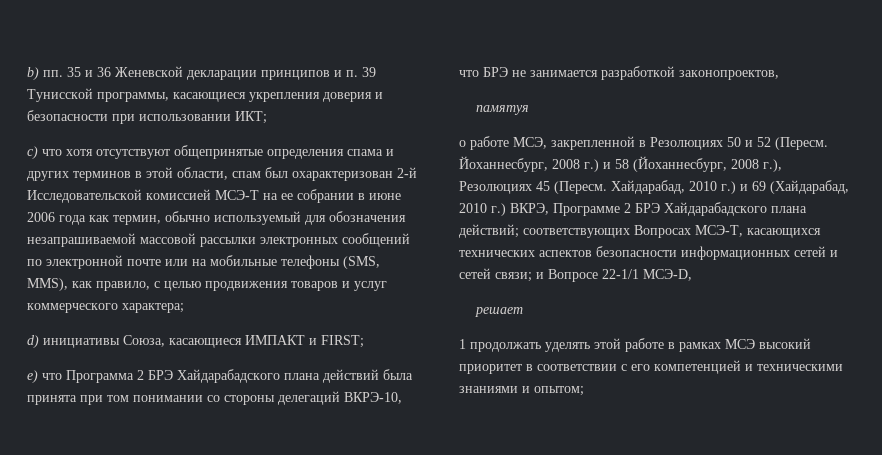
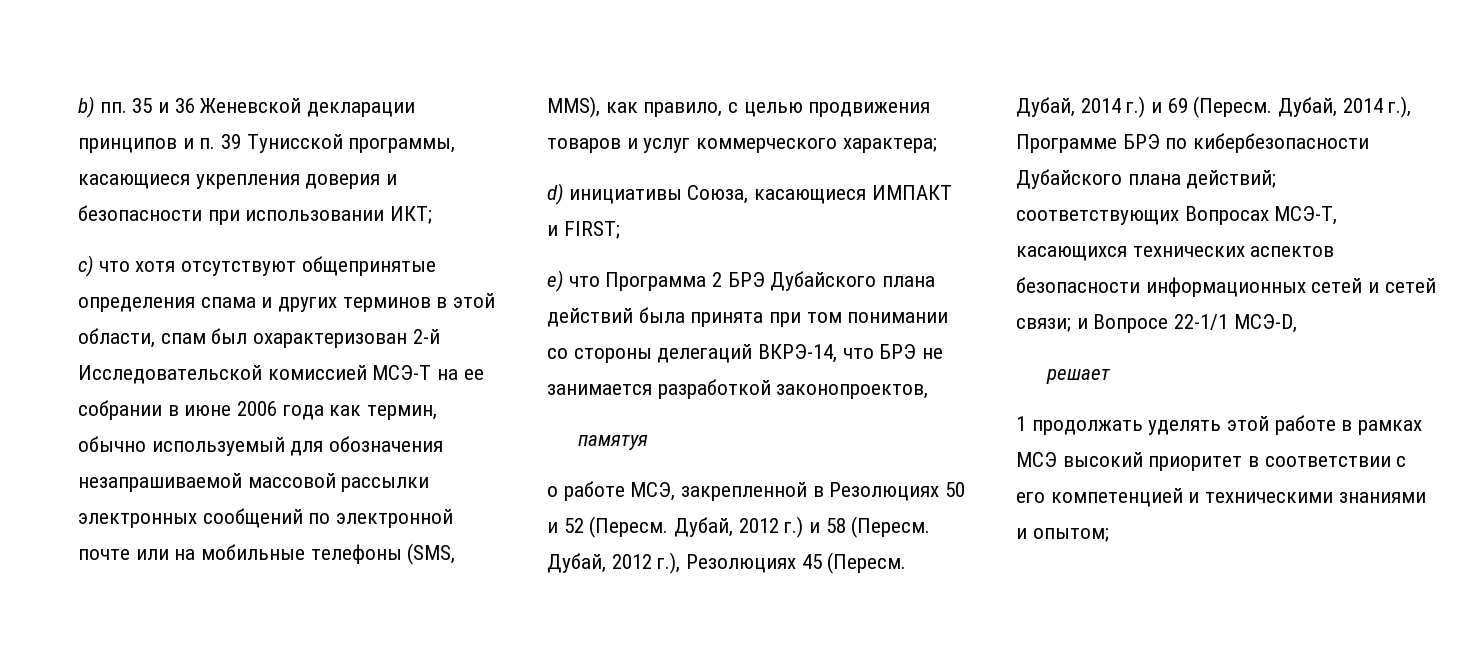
[177,369,280,383] Хайдарабадского -> [770,271,877,291] Дубайского
[344,392,402,404] ВКРЭ-10, -> [758,344,838,363] ВКРЭ-14,
[459,156,580,172] Йоханнесбург, 2008 -> [674,517,779,537] Дубай, 2012
[633,156,759,172] (Йоханнесбург, 2008 -> [851,516,931,538] [547,553,652,573] (Пересм. Дубай, 2012
[611,180,717,194] Хайдарабад, 2010 -> [1016,97,1121,117] Дубай, 2014
[770,180,849,194] [459,202,767,216] (Хайдарабад, 2010 г.) ВКРЭ, Программе 2 БРЭ Хайдарабадского -> [1193,96,1412,118] [1016,133,1370,153] [1016,169,1122,189] (Пересм. Дубай, 2014 г.), Программе БРЭ по кибербезопасности Дубайского

